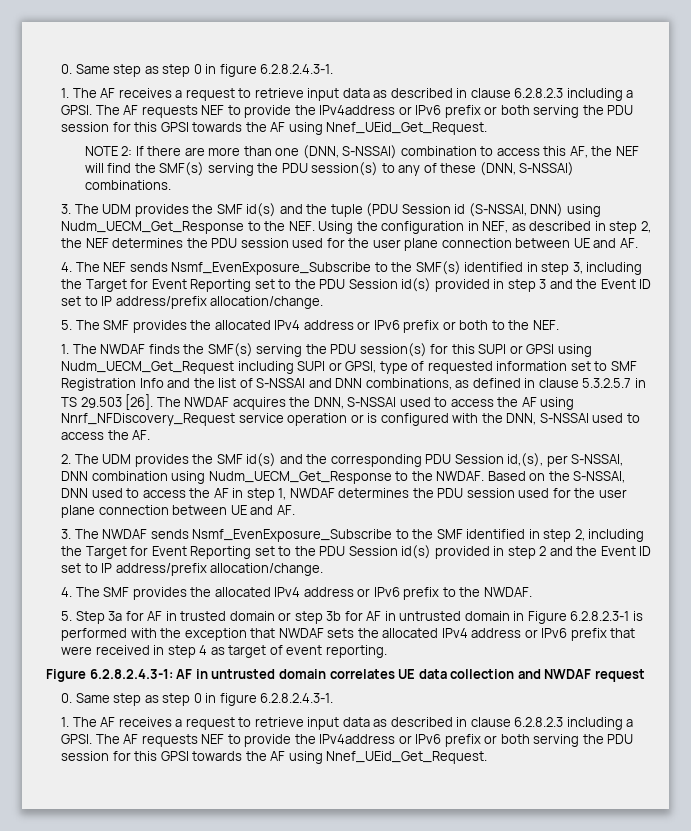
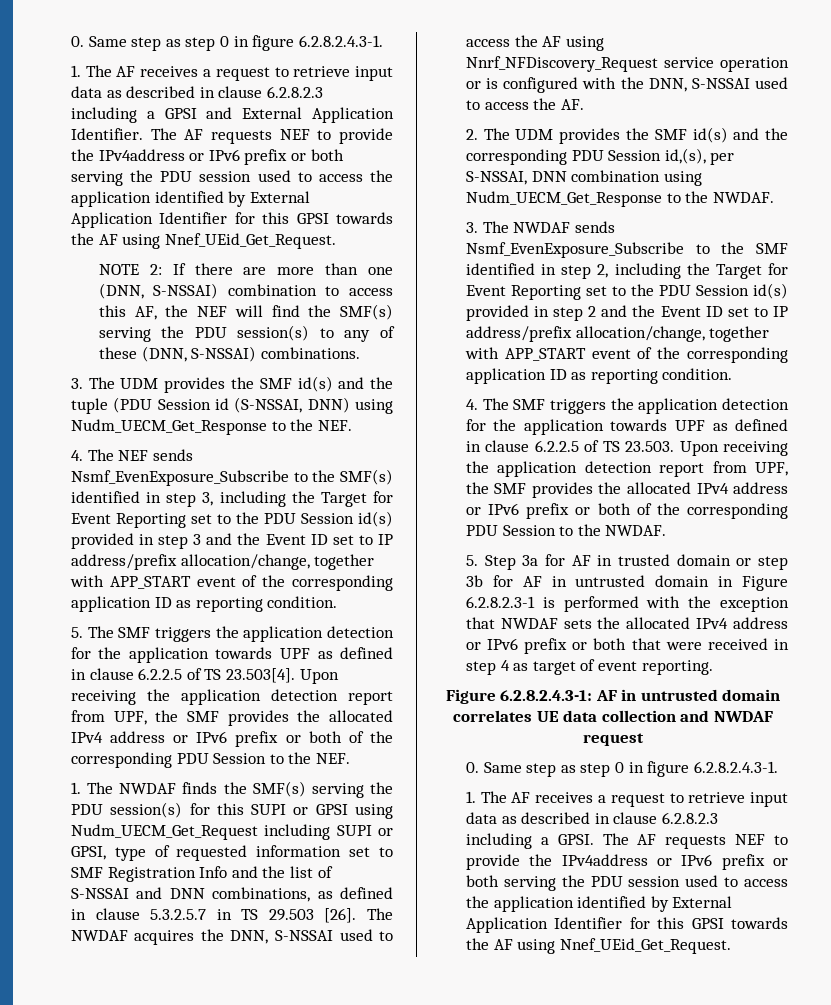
[61,105,93,115] GPSI. -> [164,107,394,123] [70,128,143,140] GPSI and External Application Identifier.
(110, 127) none -> [257,170,393,182] [70,191,310,207] [70,212,228,228] used to access the application identified by External Application Identifier
[318,221,651,234] [61,238,638,251] Using the configuration in NEF, as described in step 2, the NEF determines the PDU session used for the user plane connection between UE and AF. -> (352, 425) none
[210,296,324,309] [61,320,100,330] allocation/change. // 5. The -> [180,554,375,570] [69,575,393,591] [70,596,338,612] [70,626,394,642] [70,647,393,663] [70,668,339,684] [70,689,393,705] [70,710,179,725] allocation/change, together with APP_START event of the corresponding application ID as reporting condition. // 5. The SMF triggers the application detection for the application towards UPF as defined in clause 6.2.2.5 of TS 23.503[4]. Upon receiving the application detection report from UPF, the
(489, 325) none -> [348,731,393,743] [70,752,267,768] of the corresponding PDU Session
[487,471,626,483] [61,488,627,501] [61,505,295,518] Based on the S-NSSAI, DNN used to access the AF in step 1, NWDAF determines the PDU session used for the user plane connection between UE and AF. -> (774, 197) none
[210,563,324,576] [61,587,440,600] allocation/change. // 4. The SMF provides the allocated IPv4 address or IPv6 prefix -> [575,326,770,342] [464,347,788,363] [465,368,733,384] [465,398,789,414] [465,419,788,435] [465,440,788,456] [465,461,788,477] [465,482,788,498] [465,503,788,519] [465,525,556,536] allocation/change, together with APP_START event of the corresponding application ID as reporting condition. // 4. The SMF triggers the application detection for the application towards UPF as defined in clause 6.2.2.5 of TS 23.503. Upon receiving the application detection report from UPF, the SMF provides the allocated IPv4 address or IPv6 prefix or both of the corresponding PDU Session
(607, 634) none -> [572,638,627,650] or both
(110, 756) none -> [685,875,788,887] [465,896,733,912] [465,917,623,933] used to access the application identified by External Application Identifier

